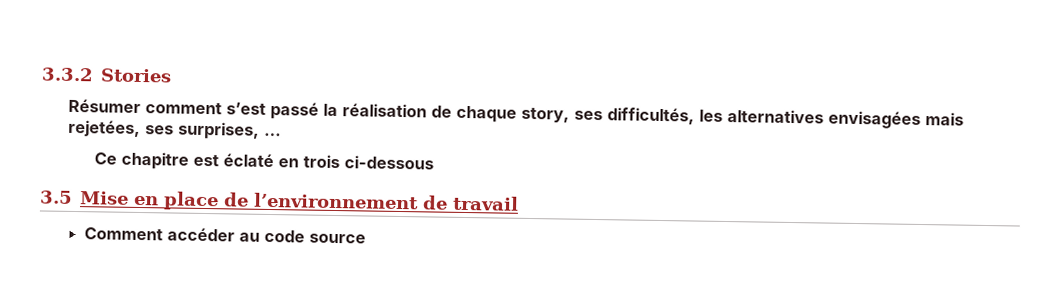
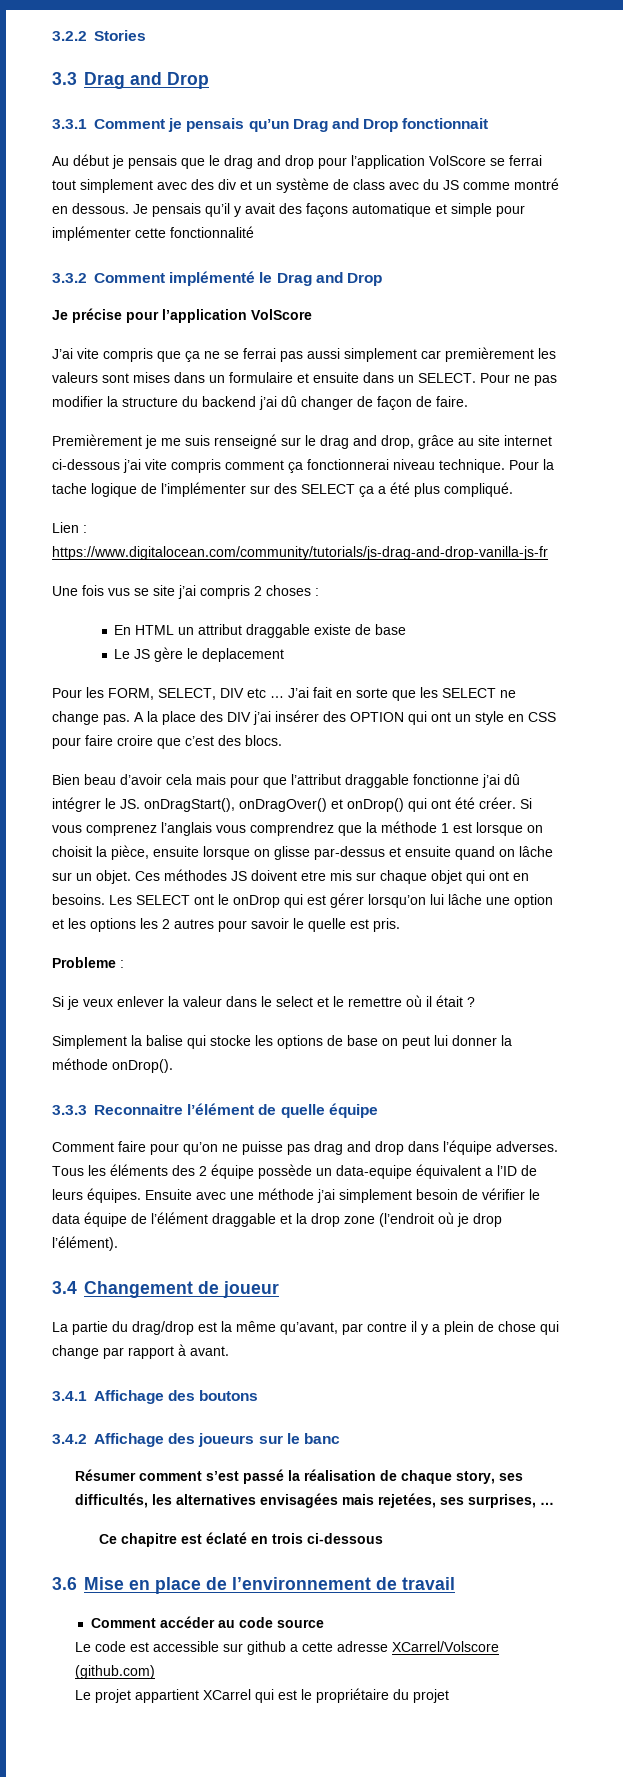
[41,67,94,82] 3.3.2 -> [52,31,87,41] 3.2.2
(173, 75) none -> [52,72,209,89] [52,118,489,132] [52,154,542,169] [52,178,559,193] [52,203,525,217] [52,226,254,241] [52,271,382,286] [52,308,312,323] [52,347,556,362] [52,372,557,386] [52,396,468,410] [52,434,552,449] [52,459,554,473] [52,482,513,497] [52,522,87,533] [52,546,548,560] [52,585,319,599] [114,624,407,638] [114,647,285,662] [52,687,516,701] [52,710,556,725] [52,735,282,749] [52,774,520,788] [52,797,532,812] [52,821,543,836] [52,845,553,860] [52,869,529,884] [52,893,553,908] [52,918,400,932] [52,957,124,968] [52,995,475,1010] [52,1035,512,1049] [52,1058,173,1073] [52,1103,378,1118] [52,1140,558,1155] [52,1164,537,1179] [52,1188,540,1203] [52,1212,502,1227] [52,1236,118,1251] [52,1281,279,1298] [52,1321,559,1335] [52,1344,229,1359] [52,1390,259,1404] [52,1433,340,1447] // 3.3 Drag and Drop // 3.3.1 Comment je pensais qu’un Drag and Drop fonctionnait // Au début je pensais que le drag and drop pour l’application VolScore se ferrai tout simplement avec des div et un système de class avec du JS comme montré en dessous. Je pensais qu’il y avait des façons automatique et simple pour implémenter cette fonctionnalité // 3.3.2 Comment implémenté le Drag and Drop // Je précise pour l’application VolScore // J’ai vite compris que ça ne se ferrai pas aussi simplement car premièrement les valeurs sont mises dans un formulaire et ensuite dans un SELECT. Pour ne pas modifier la structure du backend j’ai dû changer de façon de faire. // Premièrement je me suis renseigné sur le drag and drop, grâce au site internet ci-dessous j’ai vite compris comment ça fonctionnerai niveau technique. Pour la tache logique de l’implémenter sur des SELECT ça a été plus compliqué. // Lien : https://www.digitalocean.com/community/tutorials/js-drag-and-drop-vanilla-js-fr // Une fois vus se site j’ai compris 2 choses : // En HTML un attribut draggable existe de base // Le JS gère le deplacement // Pour les FORM, SELECT, DIV etc … J’ai fait en sorte que les SELECT ne change pas. A la place des DIV j’ai insérer des OPTION qui ont un style en CSS pour faire croire que c’est des blocs. // Bien beau d’avoir cela mais pour que l’attribut draggable fonctionne j’ai dû intégrer le JS. onDragStart(), onDragOver() et onDrop() qui ont été créer. Si vous comprenez l’anglais vous comprendrez que la méthode 1 est lorsque on choisit la pièce, ensuite lorsque on glisse par-dessus et ensuite quand on lâche sur un objet. Ces méthodes JS doivent etre mis sur chaque objet qui ont en besoins. Les SELECT ont le onDrop qui est gérer lorsqu’on lui lâche une option et les options les 2 autres pour savoir le quelle est pris. // Probleme : // Si je veux enlever la valeur dans le select et le remettre où il était ? // Simplement la balise qui stocke les options de base on peut lui donner la méthode onDrop(). // 3.3.3 Reconnaitre l’élément de quelle équipe // Comment faire pour qu’on ne puisse pas drag and drop dans l’équipe adverses. Tous les éléments des 2 équipe possède un data-equipe équivalent a l’ID de leurs équipes. Ensuite avec une méthode j’ai simplement besoin de vérifier le data équipe de l’élément draggable et la drop zone (l’endroit où je drop l’élément). // 3.4 Changement de joueur // La partie du drag/drop est la même qu’avant, par contre il y a plein de chose qui change par rapport à avant. // 3.4.1 Affichage des boutons // 3.4.2 Affichage des joueurs sur le banc
[40,190,73,204] 3.5 -> [52,1577,77,1590] 3.6
(366, 238) none -> [75,1641,500,1655] [75,1665,156,1679] [75,1688,450,1703] // Le code est accessible sur github a cette adresse XCarrel/Volscore (github.com) // Le projet appartient XCarrel qui est le propriétaire du projet

